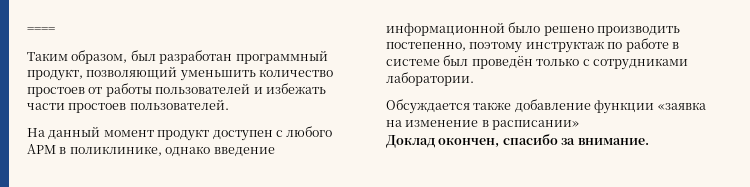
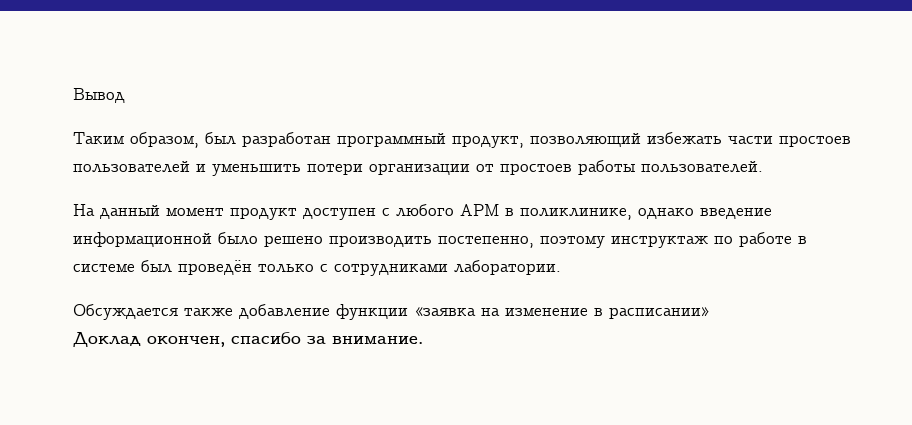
[27,27,55,33] ==== -> [73,88,125,103] Вывод
[179,69,334,81] [27,83,326,97] [27,103,127,113] уменьшить количество простоев от работы пользователей и избежать части простоев -> [647,132,851,147] [73,160,635,176] избежать части простоев пользователей и уменьшить потери организации от простоев работы

